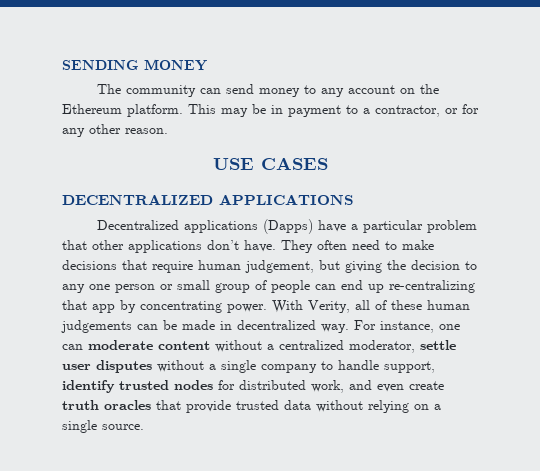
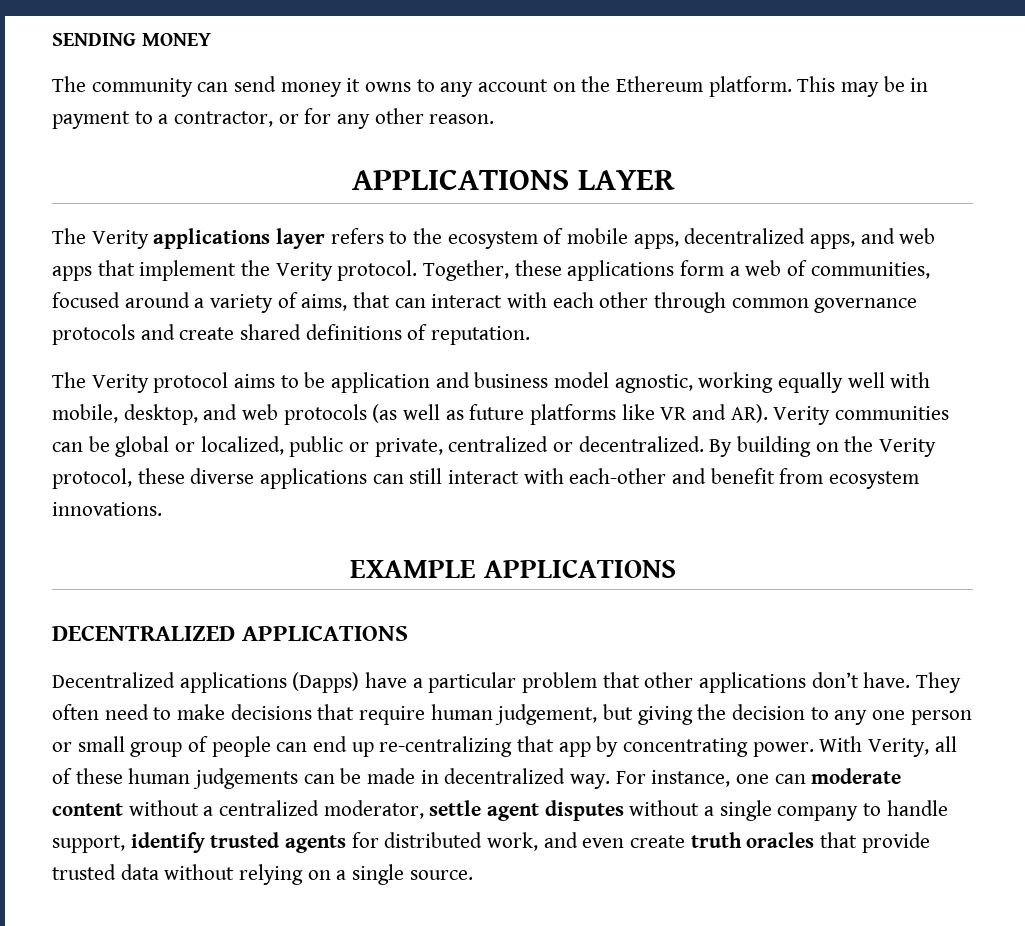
(300, 92) none -> [346,78,412,92] it owns
[212,157,328,170] USE CASES -> [351,169,675,190] [52,228,936,249] [52,260,930,281] [52,292,918,313] [52,324,531,345] [52,372,931,393] [52,404,950,425] [52,436,937,457] [52,468,920,489] [52,502,162,516] [349,559,676,578] APPLICATIONS LAYER // The Verity applications layer refers to the ecosystem of mobile apps, decentralized apps, and web apps that implement the Verity protocol. Together, these applications form a web of communities, focused around a variety of aims, that can interact with each other through common governance protocols and create shared definitions of reputation. // The Verity protocol aims to be application and business model agnostic, working equally well with mobile, desktop, and web protocols (as well as future platforms like VR and AR). Verity communities can be global or localized, public or private, centralized or decentralized. By building on the Verity protocol, these diverse applications can still interact with each-other and benefit from ecosystem innovations. // EXAMPLE APPLICATIONS
[62,364,91,370] user -> [487,803,540,821] agent
[174,380,213,390] nodes -> [285,835,347,853] agents

